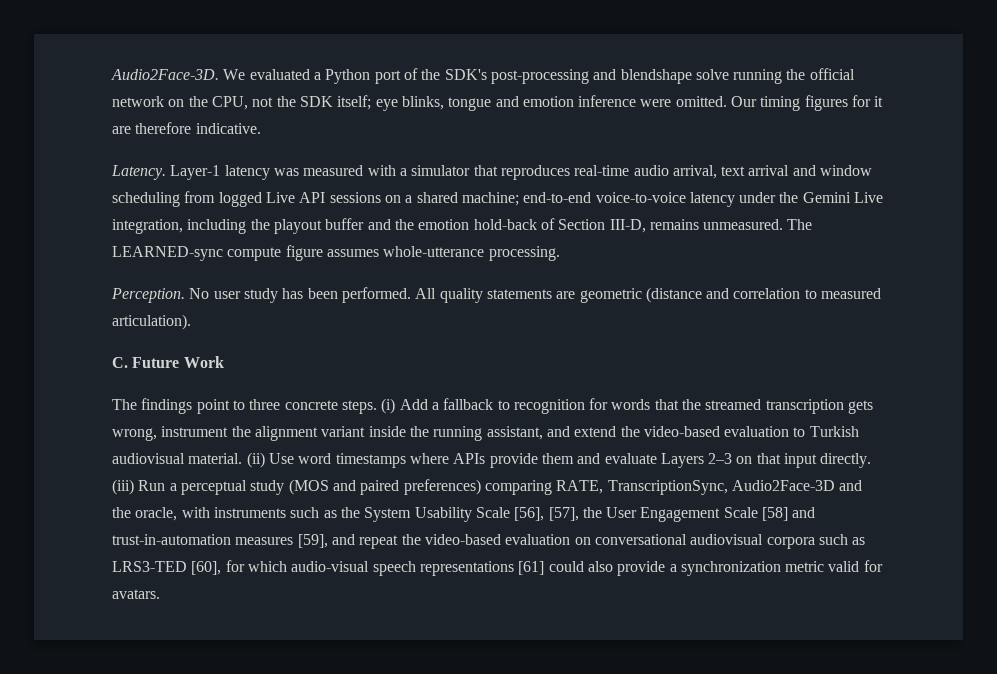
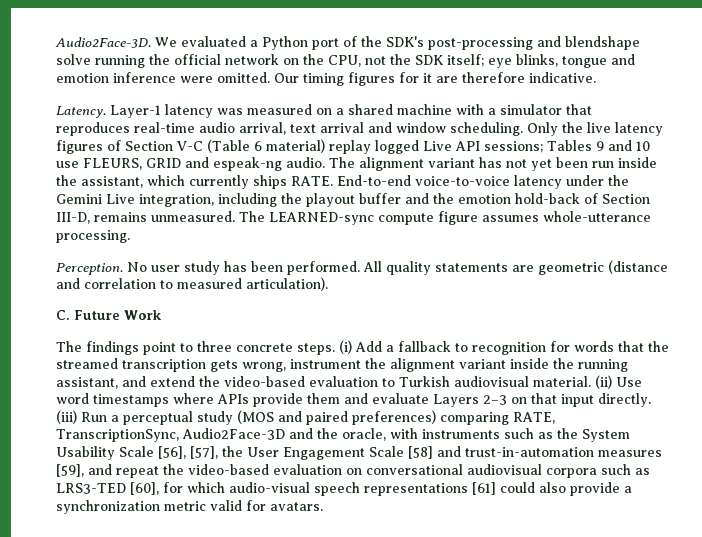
(364, 170) none -> [316,104,452,115] on a shared machine
[112,191,592,207] scheduling from logged Live API sessions on a shared machine; end-to-end -> [450,122,663,136] [56,139,650,154] [56,157,657,171] [56,175,411,189] scheduling. Only the live latency figures of Section V-C (Table 6 material) replay logged Live API sessions; Tables 9 and 10 use FLEURS, GRID and espeak-ng audio. The alignment variant has not yet been run inside the assistant, which currently ships RATE. End-to-end

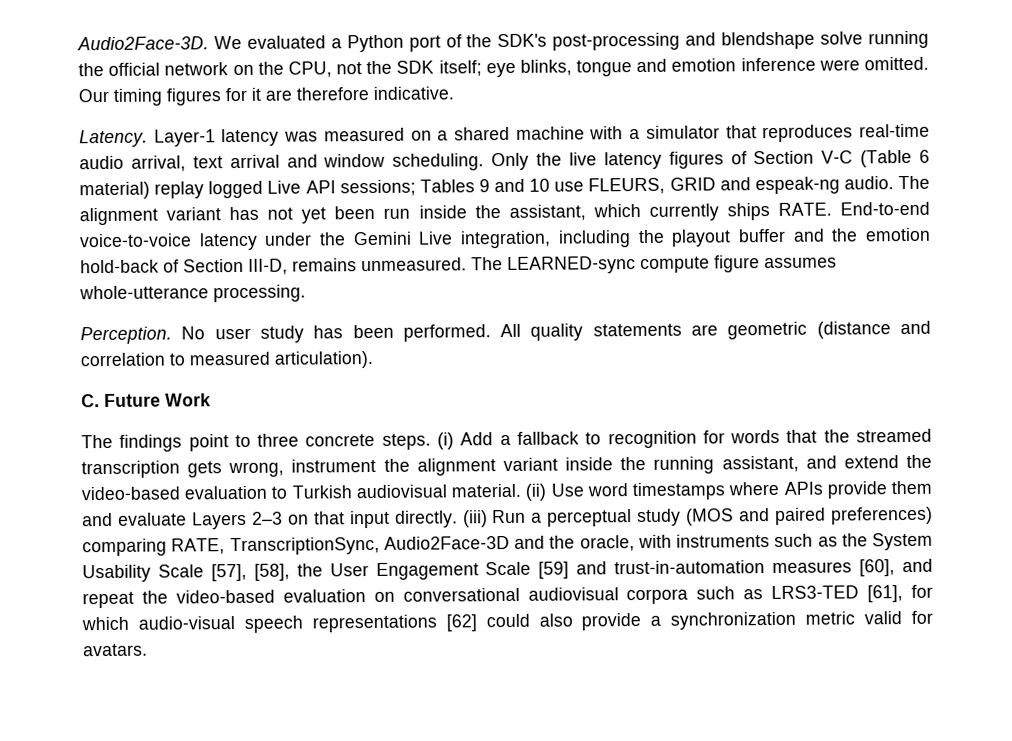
[158,446,218,459] [56], [57], -> [210,563,290,582] [57], [58],
[408,446,433,459] [58] -> [538,561,570,579] [59]
[56,464,84,477] [59], -> [859,559,896,577] [60],
[130,482,159,495] [60], -> [867,585,904,603] [61],
[472,482,496,495] [61] -> [445,614,477,632] [62]

